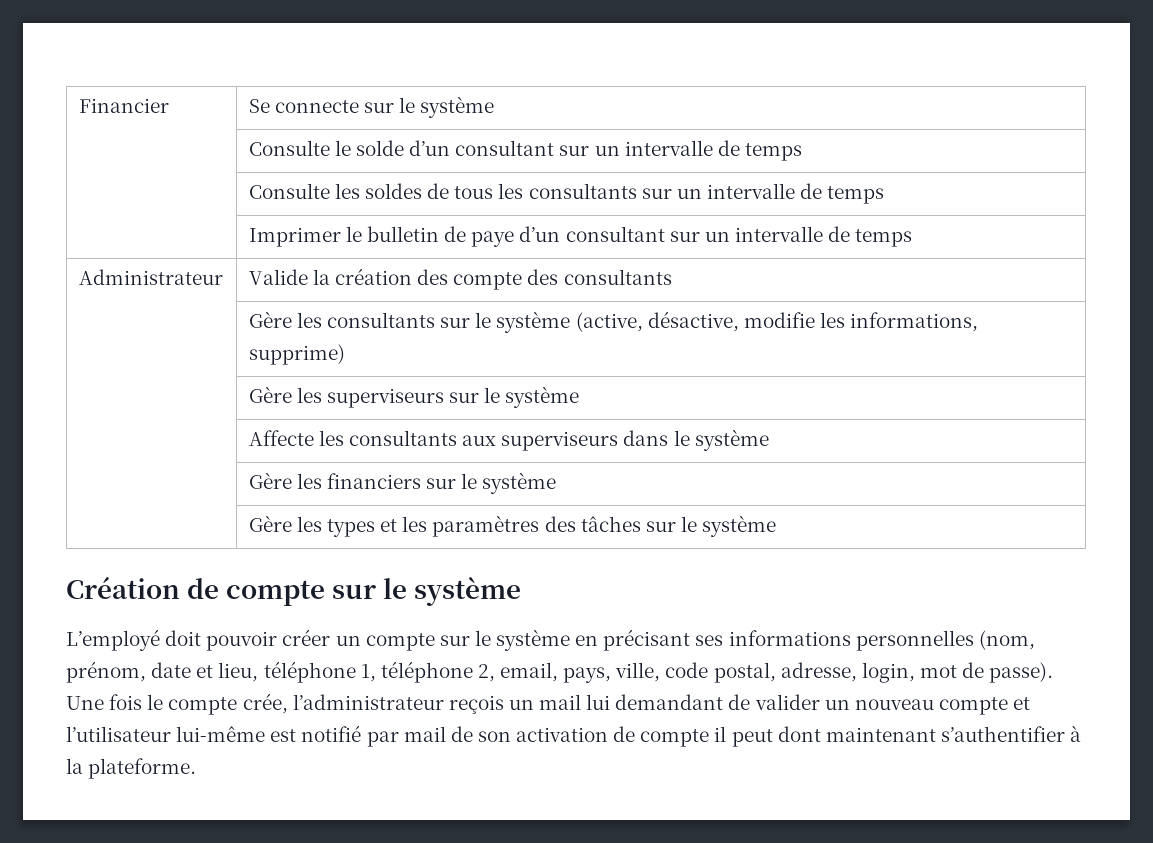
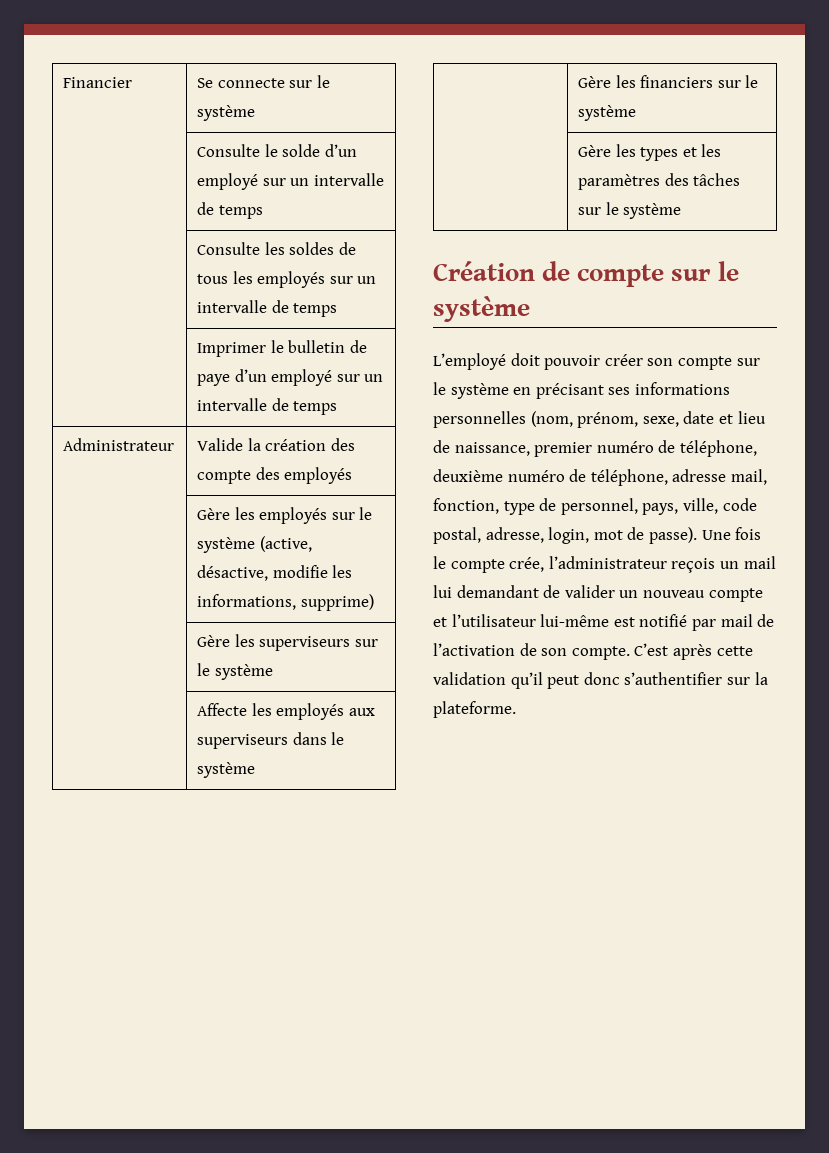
[455,140,555,156] consultant -> [197,173,259,190] employé
[528,183,637,199] consultants -> [257,271,326,288] employés
[565,226,665,242] consultant -> [271,369,333,386] employé
[563,269,672,285] [248,311,436,328] consultants // | Gère les consultants -> [284,467,353,484] [197,507,328,524] employés // | Gère les employés
[349,430,458,446] consultants -> [276,703,345,720] employés
[335,635,361,646] un -> [647,358,674,366] son
(146, 672) none -> [642,416,679,427] sexe,
[218,661,559,683] lieu, téléphone 1, téléphone 2, email, -> [737,411,766,424] [433,440,757,457] [433,469,767,486] [433,498,638,515] lieu de naissance, premier numéro de téléphone, deuxième numéro de téléphone, adresse mail, fonction, type de personnel,
[477,725,1082,747] son activation de compte il peut dont maintenant s’authentifier à -> [433,643,753,660] [433,672,750,689] l’activation de son compte. C’est après cette validation qu’il peut donc s’authentifier sur

